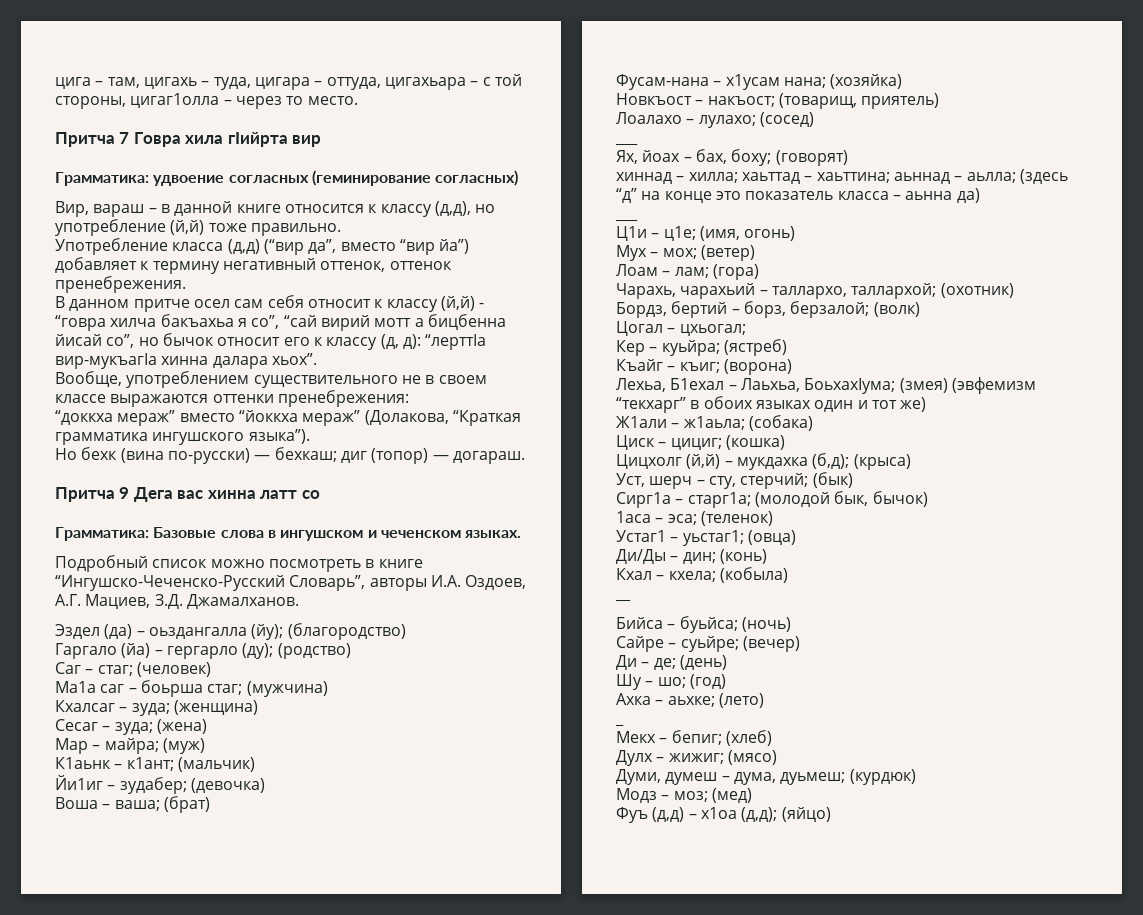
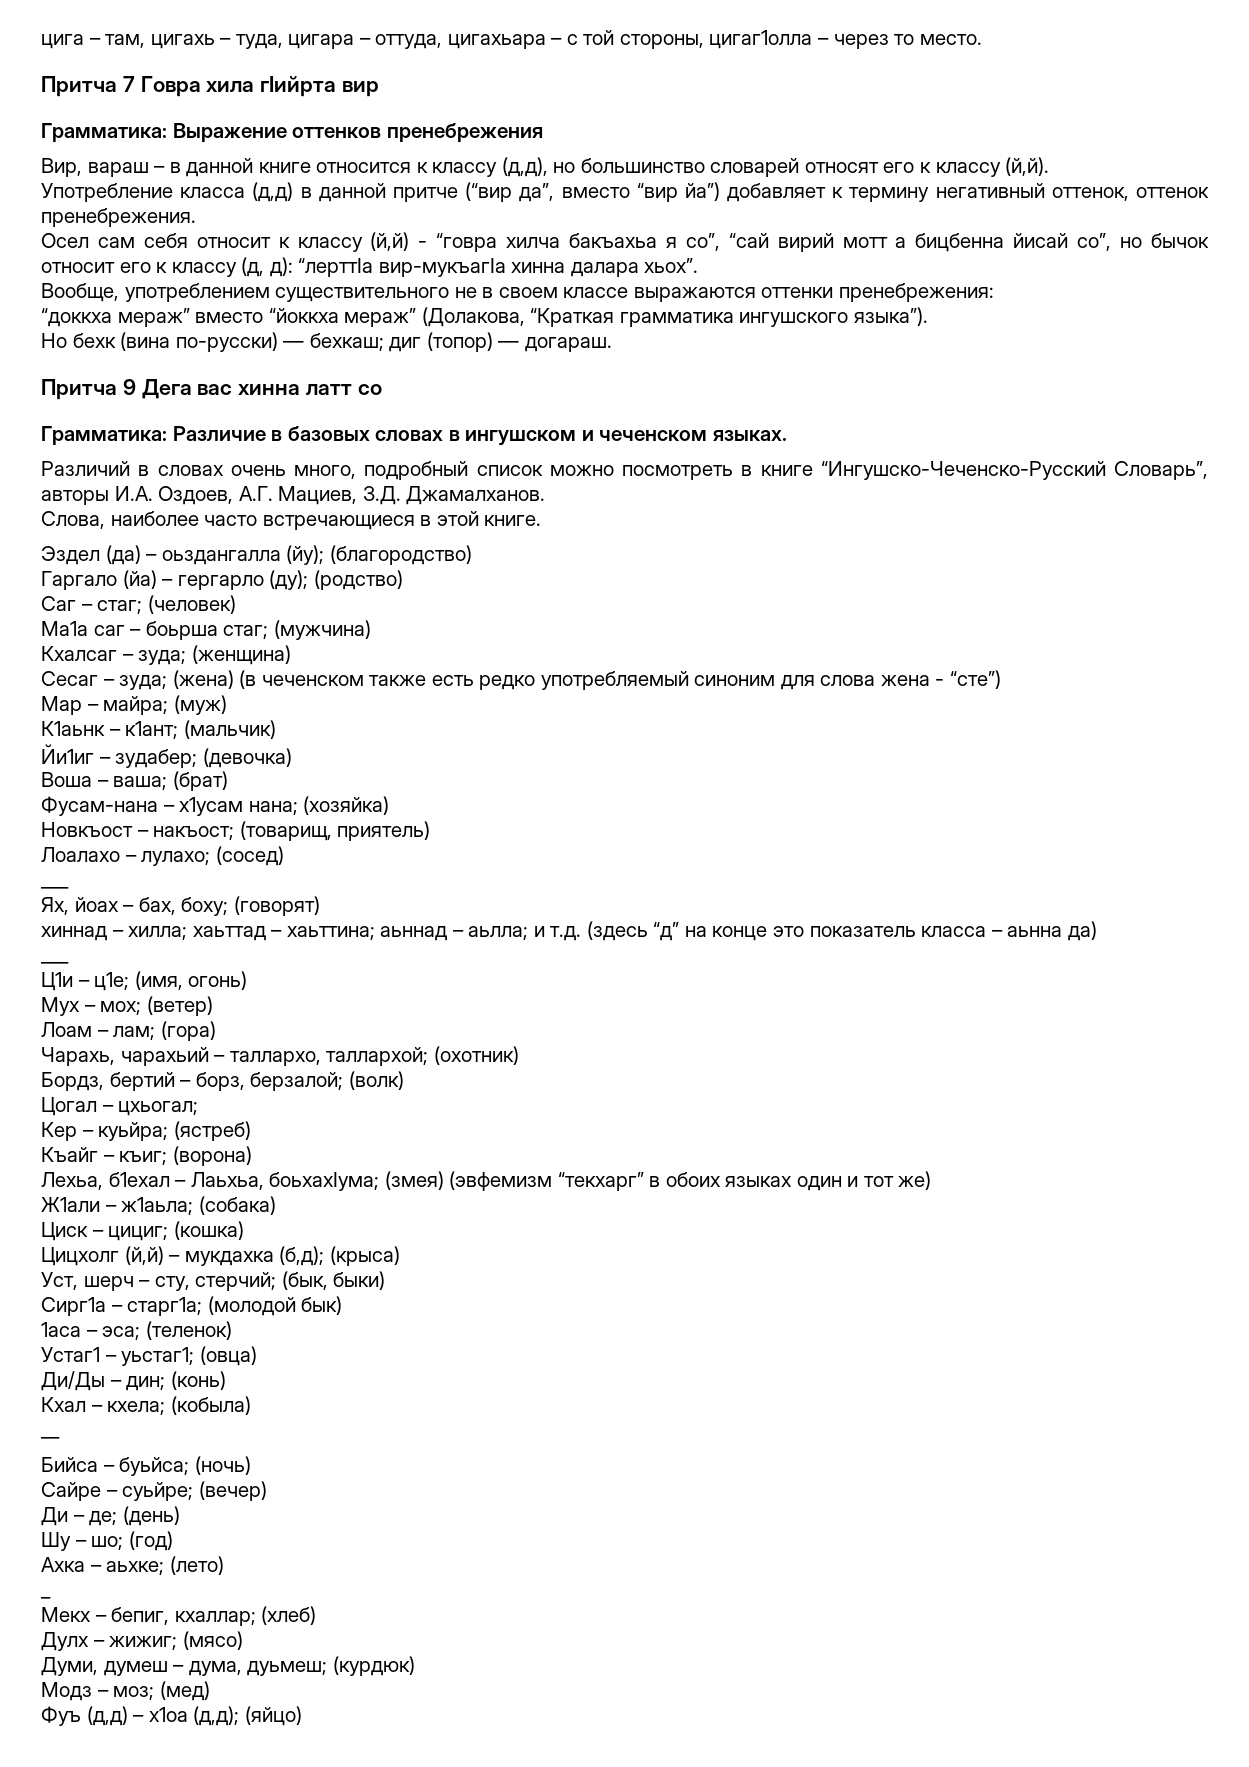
[153,170,519,186] удвоение согласных (геминирование согласных) -> [172,123,543,142] Выражение оттенков пренебрежения
[55,219,341,236] употребление (й,й) тоже правильно. -> [580,157,1050,177] большинство словарей относят его к классу (й,й).
(260, 246) none -> [300,183,458,202] в данной притче
[55,296,230,312] В данном притче осел -> [41,233,89,248] Осел
[153,527,264,538] Базовые слова -> [172,426,444,441] Различие в базовых словах
[55,555,148,572] Подробный -> [41,461,469,480] Различий в словах очень много, подробный
(299, 601) none -> [41,511,542,530] // Слова, наиболее часто встречающиеся в этой книге.
(207, 726) none -> [239,670,1002,690] (в чеченском также есть редко употребляемый синоним для слова жена - “сте”)
(1016, 177) none -> [533,926,582,941] и т.д.
[670,378,725,390] Б1ехал -> [108,1172,170,1187] б1ехал
[804,378,896,394] БоьхахӀума; -> [269,1172,380,1191] боьхахӀума;
[812,472,853,488] (бык) -> [281,1271,386,1290] (бык, быки)
[834,491,928,507] бык, бычок) -> [301,1296,343,1315] бык)
[671,730,722,745] бепиг; -> [111,1607,256,1626] бепиг, кхаллар;

